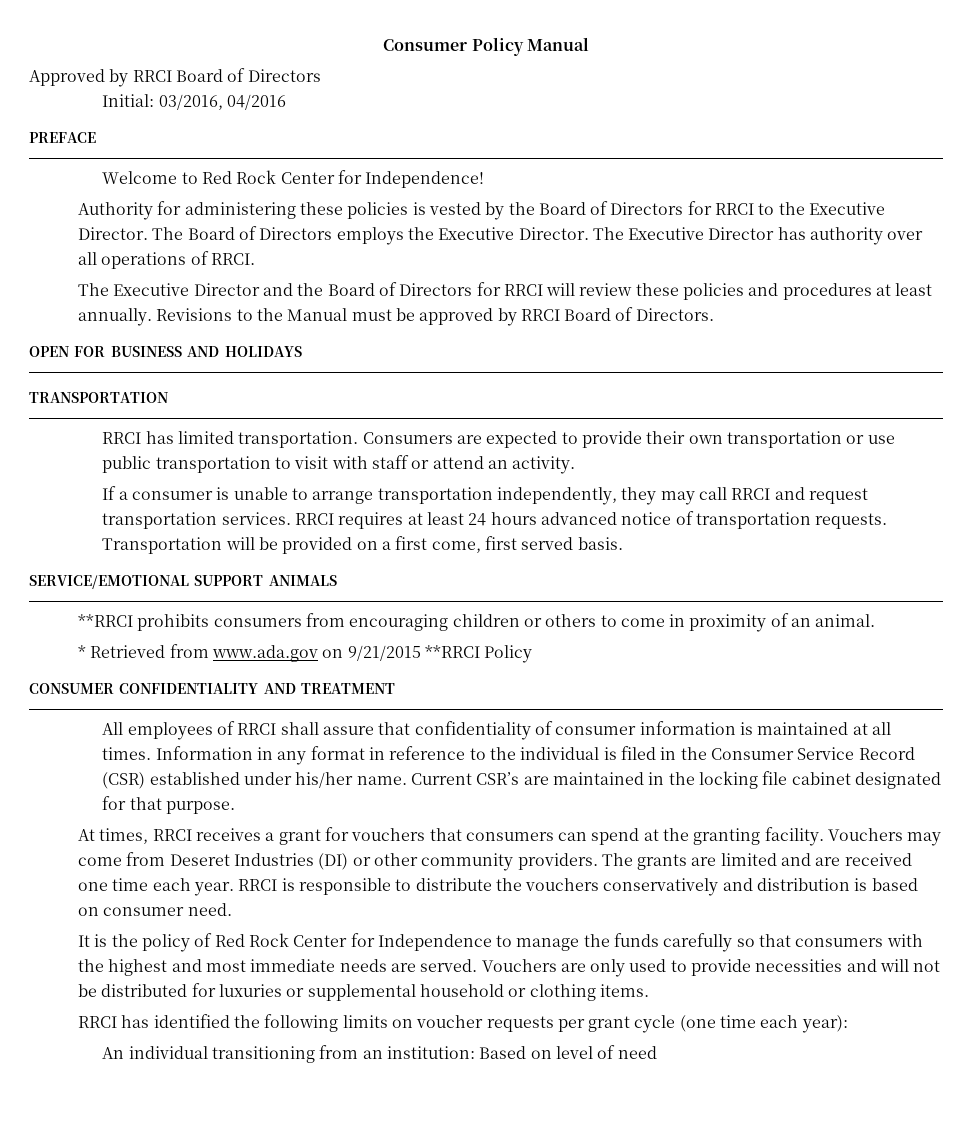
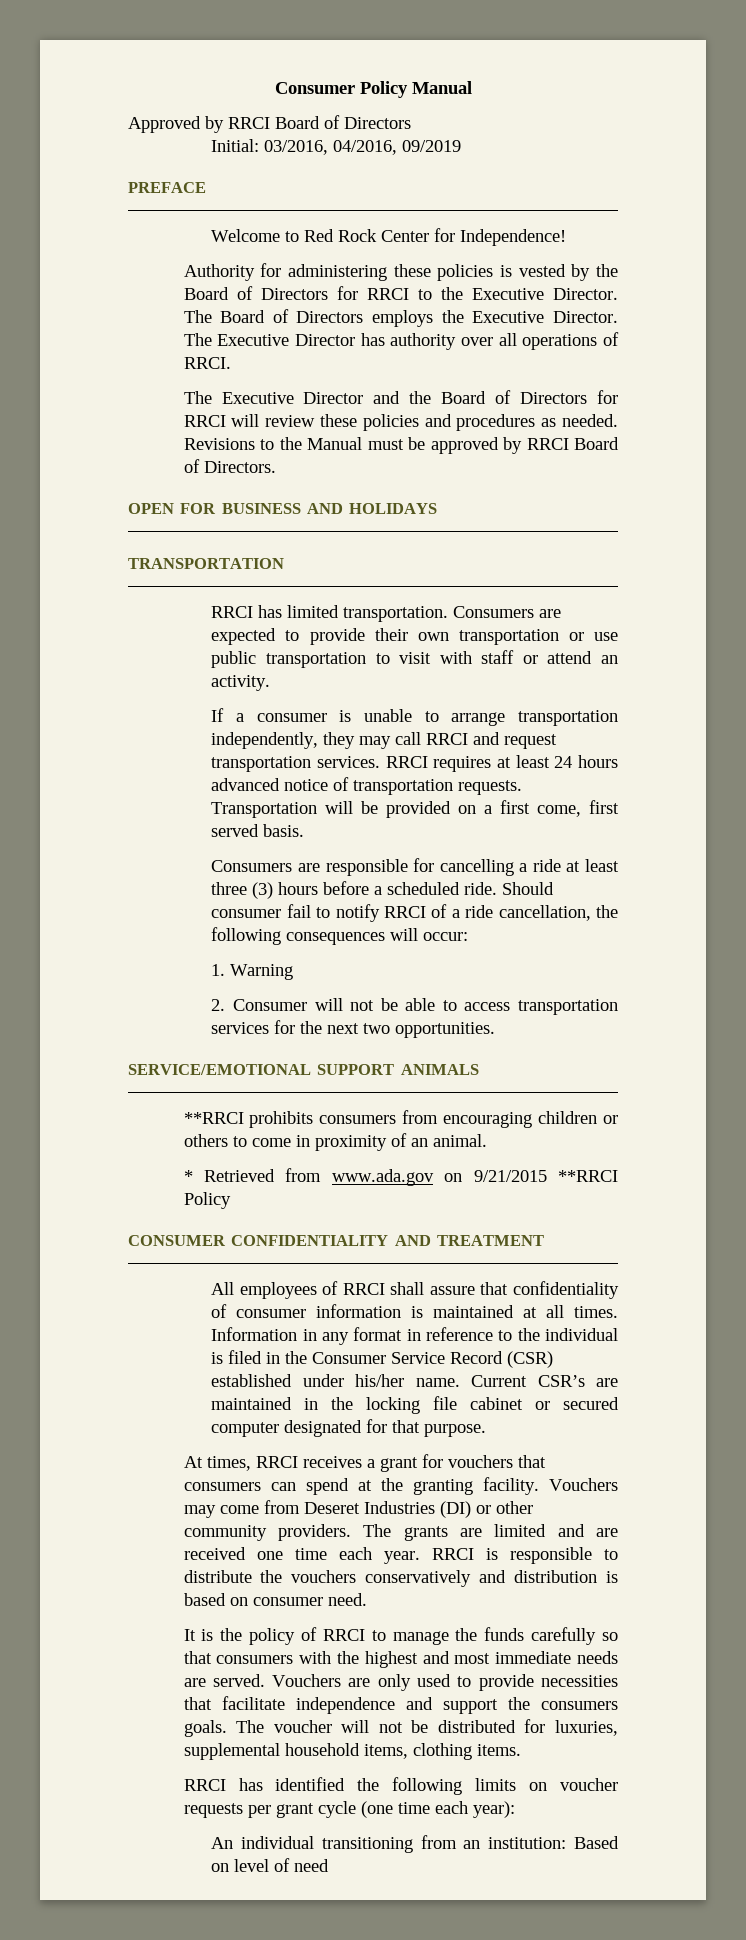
[227,94,287,110] 04/2016 -> [333,140,462,155] 04/2016, 09/2019
[876,283,933,296] [77,308,152,326] at least annually. -> [541,414,618,427] as needed.
(623, 543) none -> [211,858,619,876] [211,881,555,899] [211,904,618,922] [211,927,469,945] [211,964,294,980] [211,998,618,1015] [211,1020,496,1038] // Consumers are responsible for cancelling a ride at least three (3) hours before a scheduled ride. Should consumer fail to notify RRCI of a ride cancellation, the following consequences will occur: // 1. Warning // 2. Consumer will not be able to access transportation services for the next two opportunities.
(851, 778) none -> [535,1397,619,1410] [211,1422,280,1437] or secured computer
[214,933,492,951] Red Rock Center for Independence -> [322,1629,365,1641] RRCI
[846,959,877,972] and -> [183,1696,618,1714] [183,1720,332,1737] that facilitate independence and support the consumers goals. The voucher
[218,984,305,997] luxuries or -> [554,1720,618,1736] luxuries,
[508,988,527,997] or -> [363,1744,408,1759] items,

